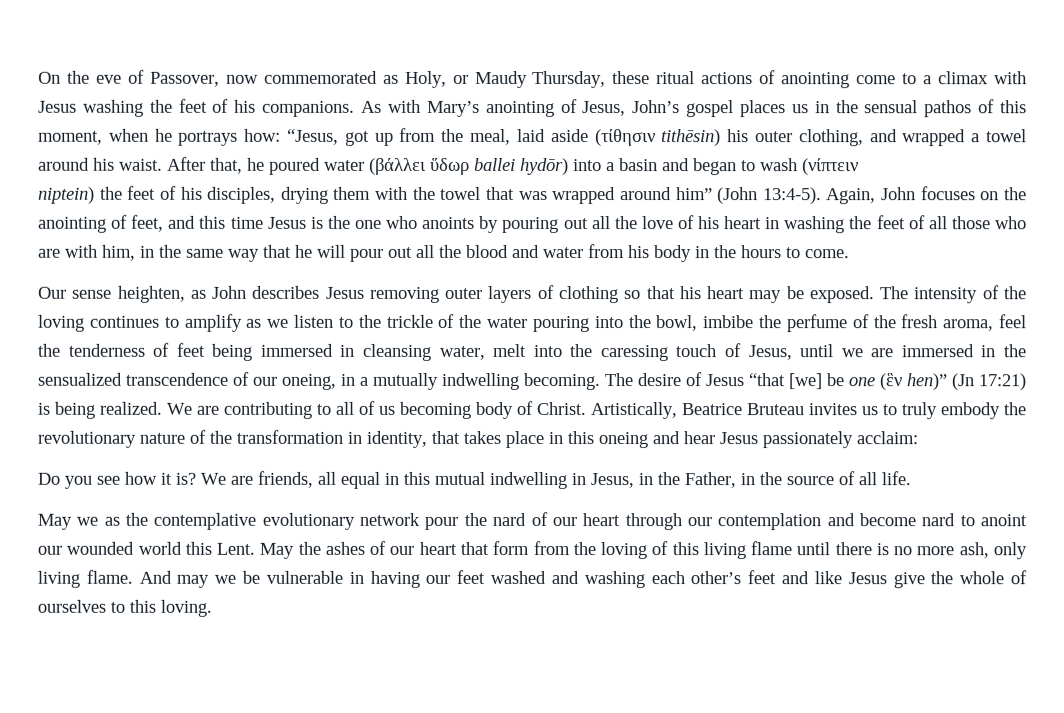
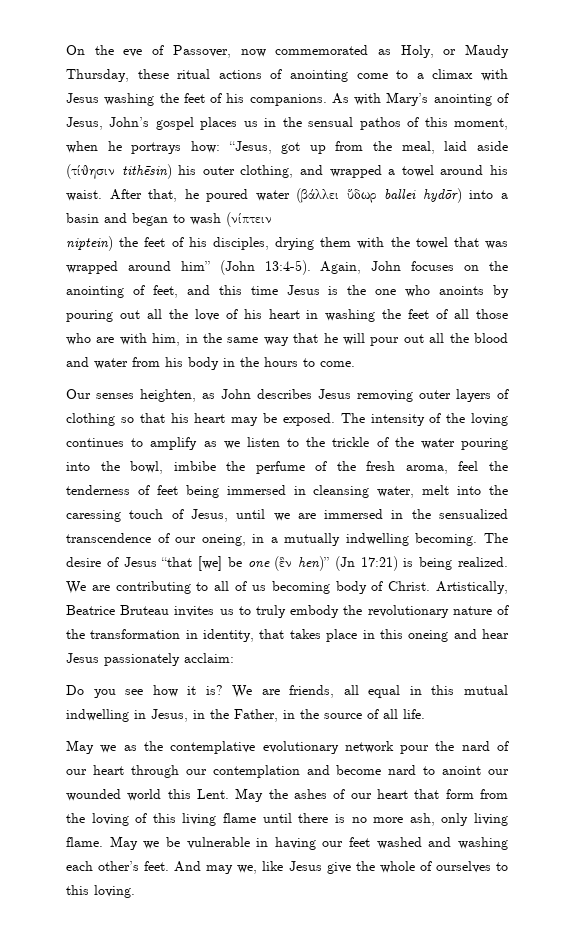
[72,289,113,299] sense -> [96,393,134,399] senses
[138,570,210,588] And may -> [109,836,138,850] May
[747,570,810,585] feet and -> [144,861,258,874] feet. And may we,

